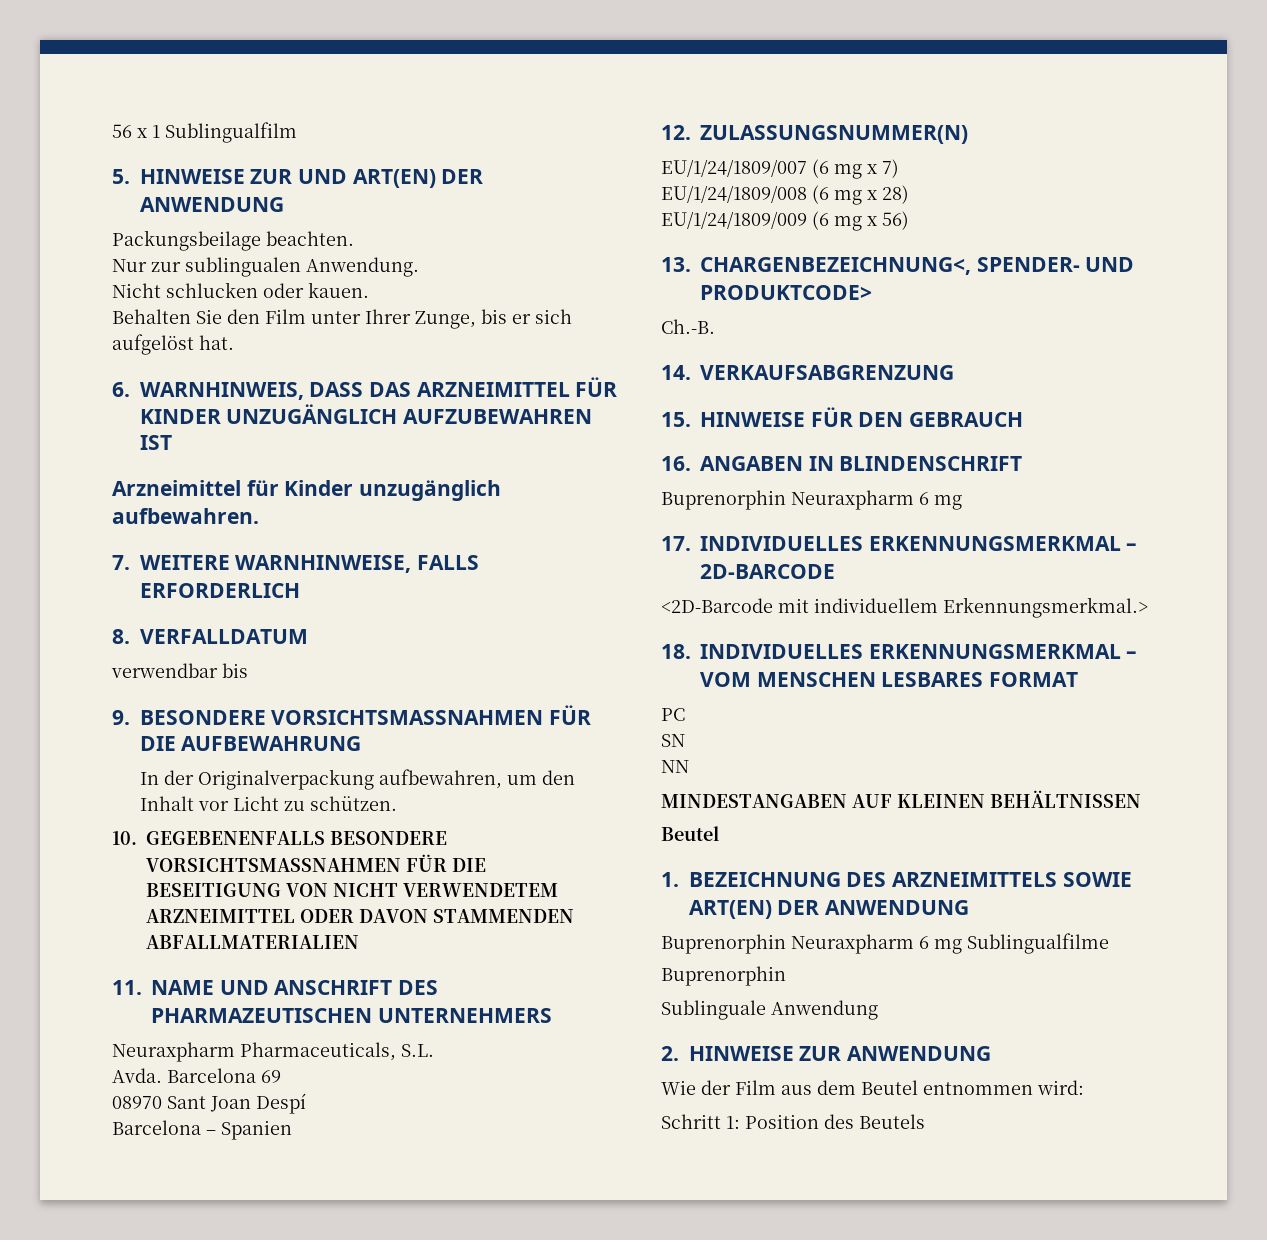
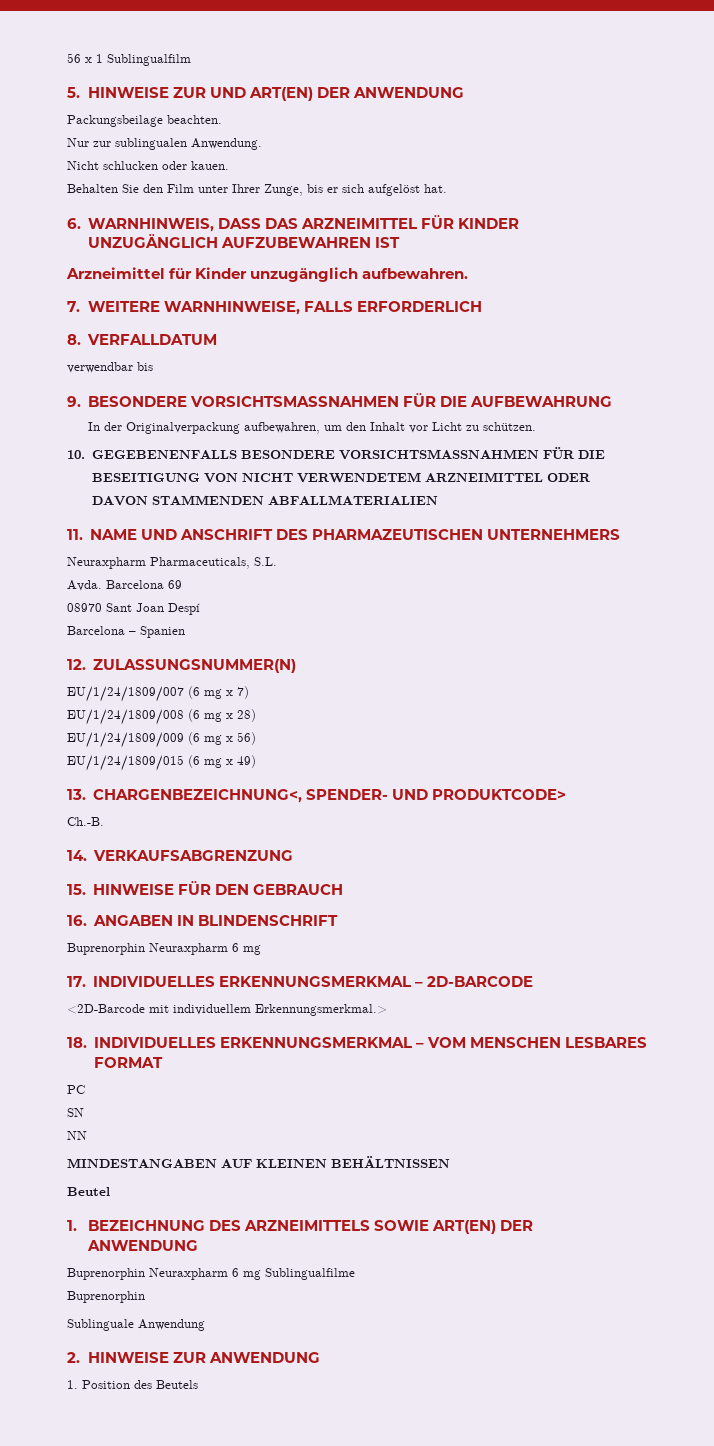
(909, 220) none -> [67,755,256,771] // EU/1/24/1809/015 (6 mg x 49)
[661,1080,1084,1095] [661,1114,740,1129] Wie der Film aus dem Beutel entnommen wird: // Schritt 1: -> [67,1380,78,1389] 1.

